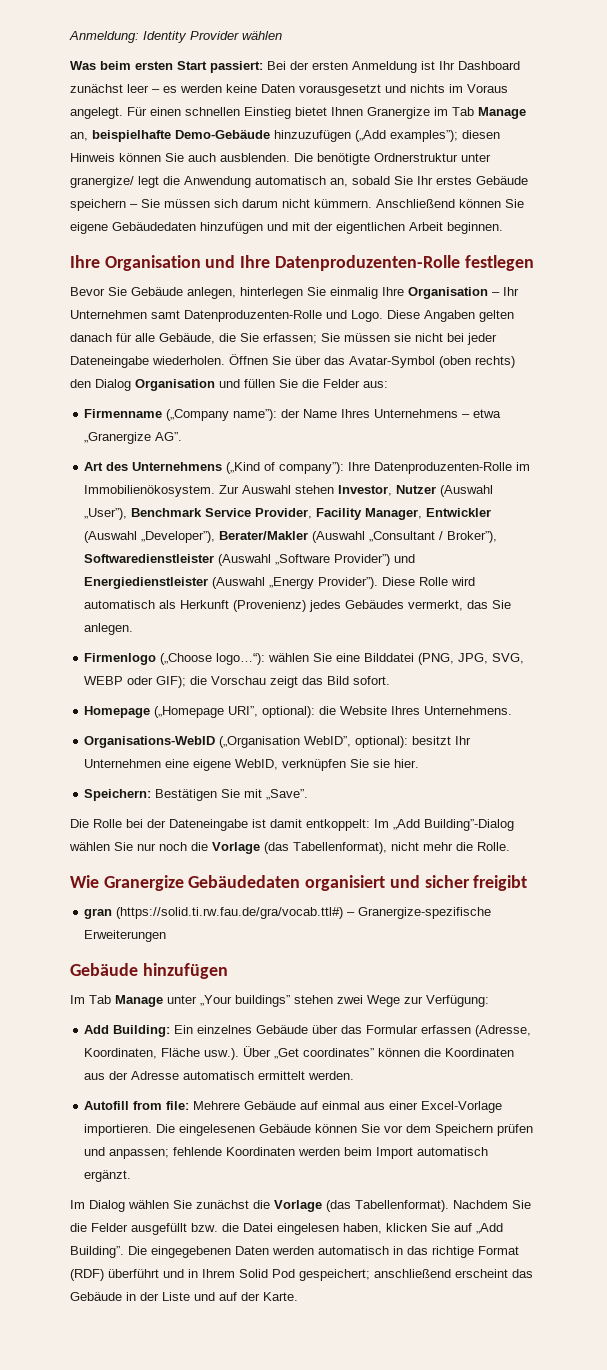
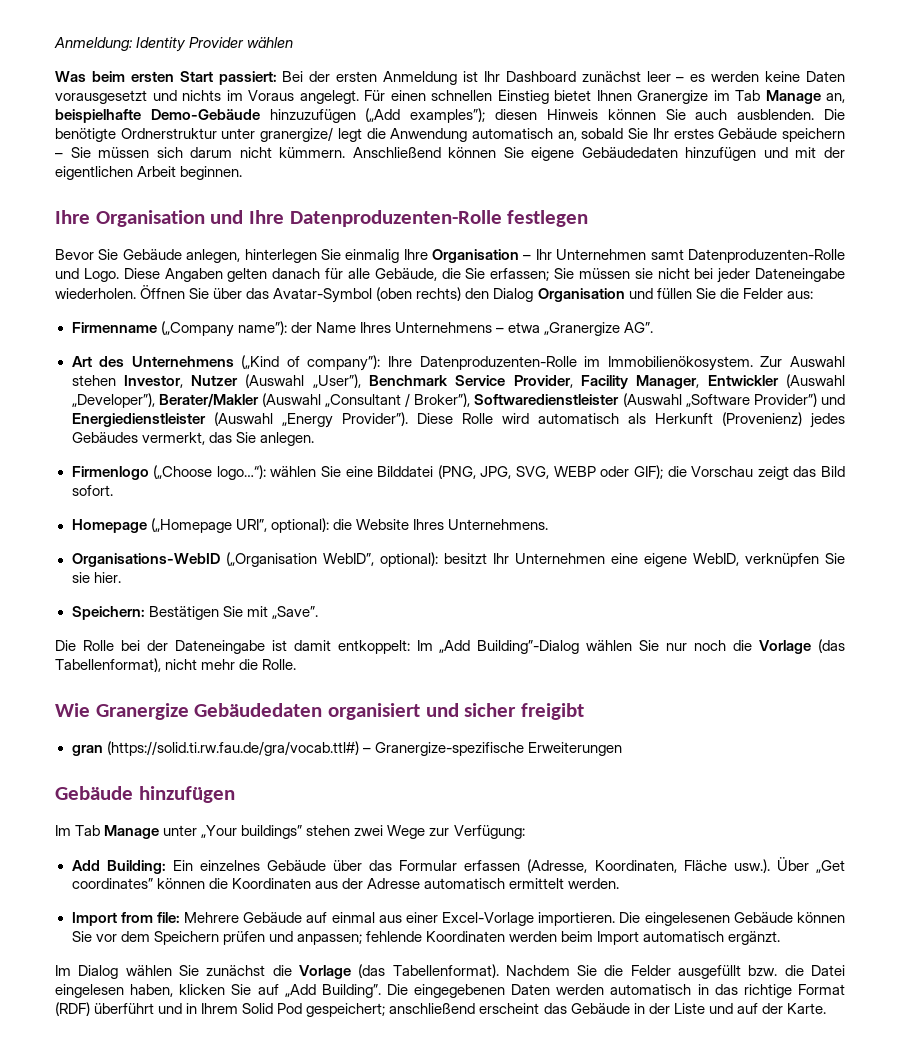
[84,1101,130,1110] Autofill -> [71,912,117,926] Import

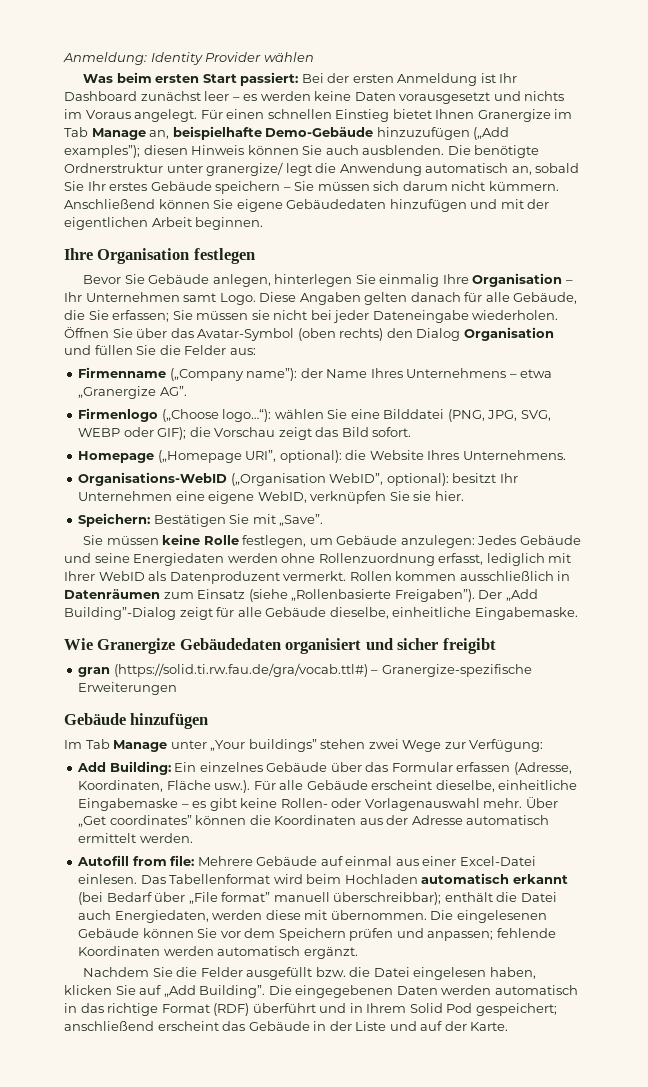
[210,210,502,227] und Ihre Datenproduzenten-Rolle -> (190, 256) none
[687,249,845,263] [55,268,79,279] Datenproduzenten-Rolle und -> (217, 297) none
[71,355,846,371] [71,374,846,389] [71,393,845,408] [71,412,845,428] [71,432,314,446] // Art des Unternehmens („Kind of company”): Ihre Datenproduzenten-Rolle im Immobilienökosystem. Zur Auswahl stehen Investor, Nutzer (Auswahl „User”), Benchmark Service Provider, Facility Manager, Entwickler (Auswahl „Developer”), Berater/Makler (Auswahl „Consultant / Broker”), Softwaredienstleister (Auswahl „Software Provider”) und Energiedienstleister (Auswahl „Energy Provider”). Diese Rolle wird automatisch als Herkunft (Provenienz) jedes Gebäudes vermerkt, das Sie anlegen. -> (187, 391) none
[55,639,846,654] [55,658,297,672] Die Rolle bei der Dateneingabe ist damit entkoppelt: Im „Add Building”-Dialog wählen Sie nur noch die Vorlage (das Tabellenformat), nicht mehr die Rolle. -> [83,534,581,548] [64,553,572,566] [64,571,571,584] [64,589,538,602] [64,607,578,620] Sie müssen keine Rolle festlegen, um Gebäude anzulegen: Jedes Gebäude und seine Energiedaten werden ohne Rollenzuordnung erfasst, lediglich mit Ihrer WebID als Datenproduzent vermerkt. Rollen kommen ausschließlich in Datenräumen zum Einsatz (siehe „Rollenbasierte Freigaben”). Der „Add Building”-Dialog zeigt für alle Gebäude dieselbe, einheitliche Eingabemaske.
(770, 866) none -> [253,780,578,792] [78,798,523,811] Für alle Gebäude erscheint dieselbe, einheitliche Eingabemaske – es gibt keine Rollen- oder Vorlagenauswahl mehr.
[71,912,117,926] Import -> [77,855,130,866] Autofill
[442,912,616,926] Excel-Vorlage importieren. -> [459,856,536,866] [78,873,568,884] [78,892,557,905] [78,910,427,923] Excel-Datei einlesen. Das Tabellenformat wird beim Hochladen automatisch erkannt (bei Bedarf über „File format” manuell überschreibbar); enthält die Datei auch Energiedaten, werden diese mit übernommen.
[561,931,640,945] beim Import -> (214, 951) none
[55,964,499,979] Im Dialog wählen Sie zunächst die Vorlage (das Tabellenformat). -> (358, 952) none

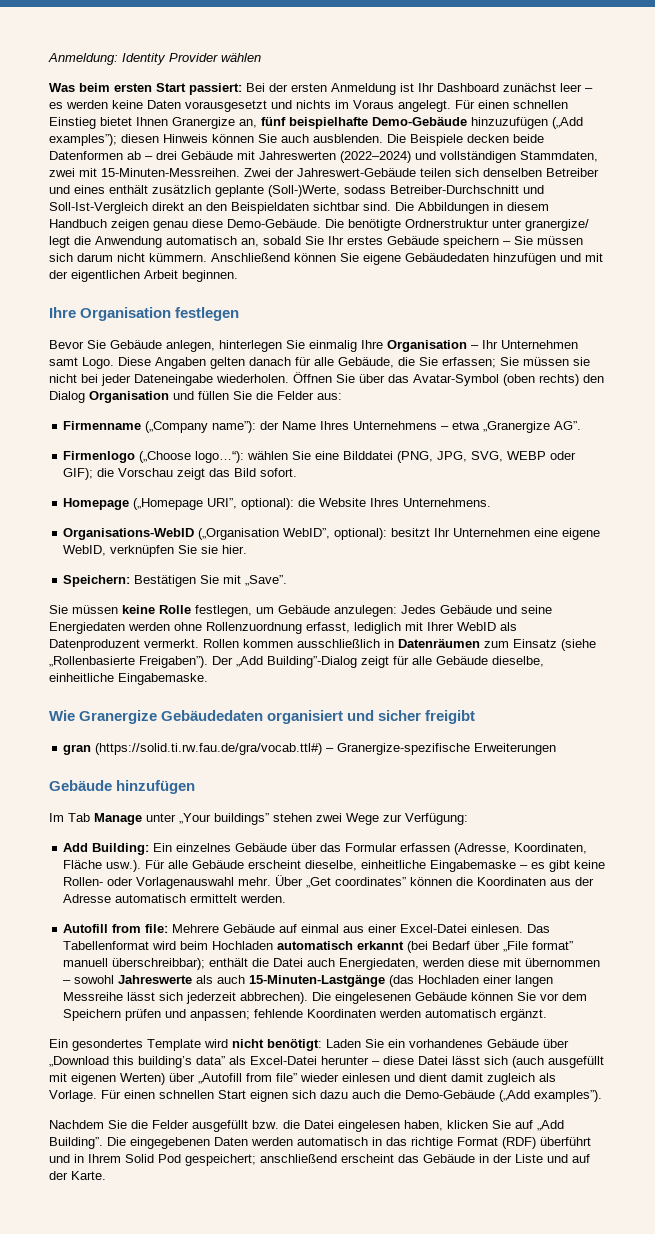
[554,109,573,119] [64,127,170,140] im Tab Manage an, -> [239,116,286,128] an, fünf
(471, 150) none -> [410,134,544,146] [49,151,598,163] [49,168,599,177] [49,185,544,197] [49,202,549,214] [49,219,344,231] Beispiele decken beide Datenformen ab – drei Gebäude mit Jahreswerten (2022–2024) und vollständigen Stammdaten, zwei mit 15-Minuten-Messreihen. Zwei der Jahreswert-Gebäude teilen sich denselben Betreiber und eines enthält zusätzlich geplante (Soll-)Werte, sodass Betreiber-Durchschnitt und Soll-Ist-Vergleich direkt an den Beispieldaten sichtbar sind. Die Abbildungen in diesem Handbuch zeigen genau diese Demo-Gebäude. Die
[330,910,427,920] übernommen. -> [525,958,601,967] [63,974,554,987] [63,992,309,1004] übernommen – sowohl Jahreswerte als auch 15-Minuten-Lastgänge (das Hochladen einer langen Messreihe lässt sich jederzeit abbrechen).
(358, 952) none -> [49,1038,569,1051] [49,1056,604,1068] [49,1073,556,1085] [49,1090,602,1102] // Ein gesondertes Template wird nicht benötigt: Laden Sie ein vorhandenes Gebäude über „Download this building’s data” als Excel-Datei herunter – diese Datei lässt sich (auch ausgefüllt mit eigenen Werten) über „Autofill from file” wieder einlesen und dient damit zugleich als Vorlage. Für einen schnellen Start eignen sich dazu auch die Demo-Gebäude („Add examples”).

